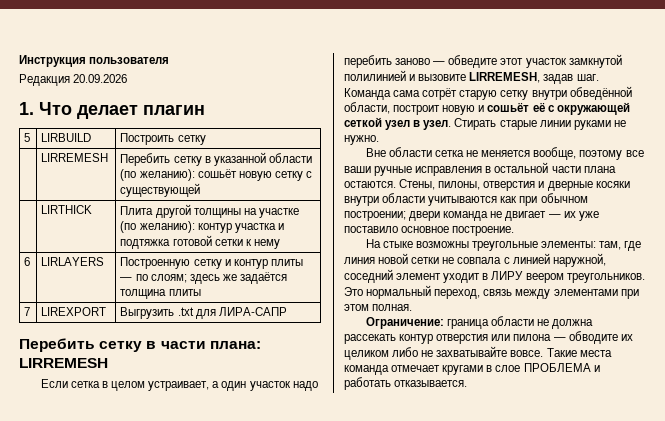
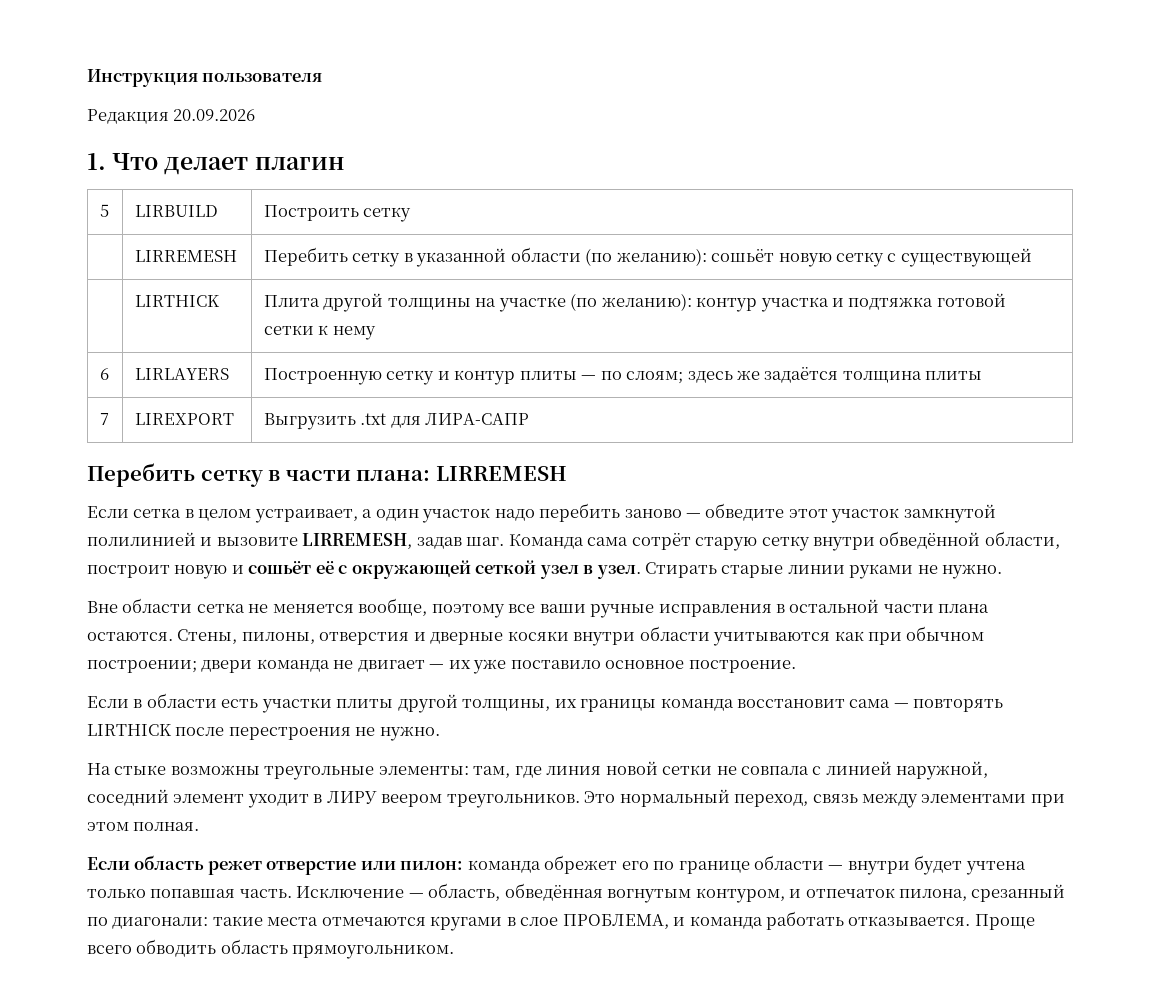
(515, 231) none -> [87,693,1004,713] [87,724,440,741] // Если в области есть участки плиты другой толщины, их границы команда восстановит сама — повторять LIRTHICK после перестроения не нужно.
[365,316,594,329] [344,331,633,344] [344,346,612,360] [344,363,600,375] [344,377,468,390] Ограничение: граница области не должна рассекать контур отверстия или пилона — обводите их целиком либо не захватывайте вовсе. Такие места команда отмечает кругами в слое ПРОБЛЕМА и работать отказывается. -> [87,855,1026,875] [87,883,1066,903] [87,911,1035,931] [87,939,455,959] Если область режет отверстие или пилон: команда обрежет его по границе области — внутри будет учтена только попавшая часть. Исключение — область, обведённая вогнутым контуром, и отпечаток пилона, срезанный по диагонали: такие места отмечаются кругами в слое ПРОБЛЕМА, и команда работать отказывается. Проще всего обводить область прямоугольником.

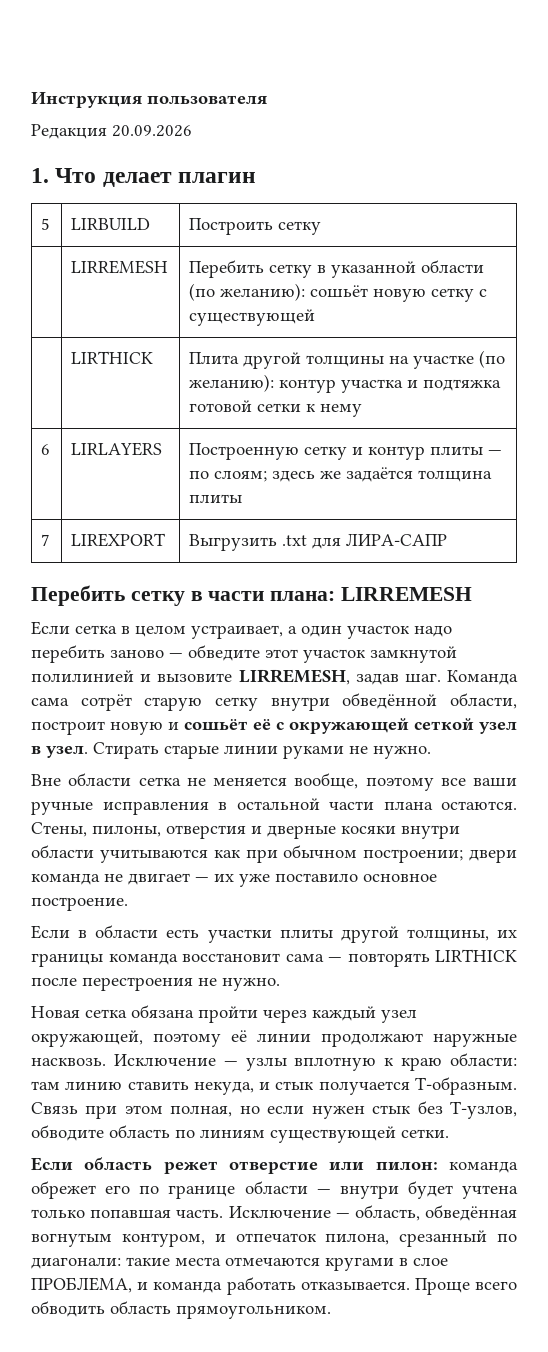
[87,761,989,780] [87,789,1065,808] [87,822,200,831] На стыке возможны треугольные элементы: там, где линия новой сетки не совпала с линией наружной, соседний элемент уходит в ЛИРУ веером треугольников. Это нормальный переход, связь между элементами при этом полная. -> [31,1005,417,1023] [31,1030,517,1047] [31,1053,517,1071] [31,1077,517,1095] [31,1101,518,1119] [31,1125,449,1143] Новая сетка обязана пройти через каждый узел окружающей, поэтому её линии продолжают наружные насквозь. Исключение — узлы вплотную к краю области: там линию ставить некуда, и стык получается Т-образным. Связь при этом полная, но если нужен стык без Т-узлов, обводите область по линиям существующей сетки.

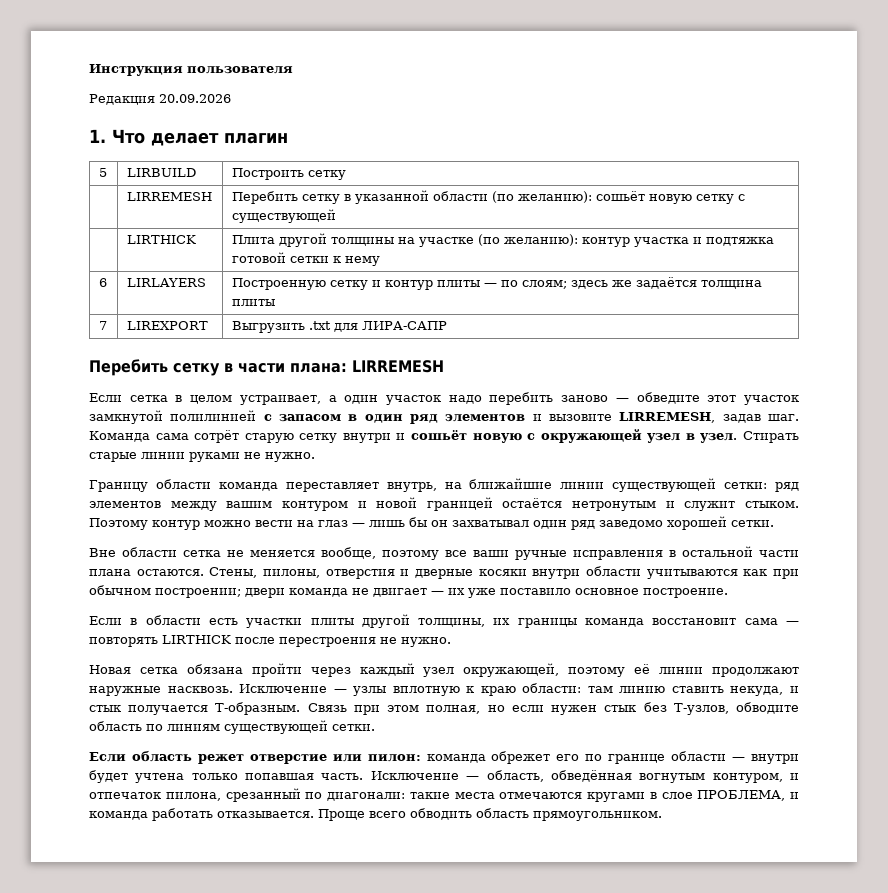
(134, 676) none -> [263,414,526,424] с запасом в один ряд элементов
[342,693,517,709] [31,721,163,735] обведённой области, построит новую -> (391, 438) none
[253,718,271,730] её -> [472,433,522,443] новую
[414,718,474,730] сеткой -> (642, 436) none
(431, 752) none -> [89,478,799,492] [89,497,799,511] [89,516,774,530] // Границу области команда переставляет внутрь, на ближайшие линии существующей сетки: ряд элементов между вашим контуром и новой границей остаётся нетронутым и служит стыком. Поэтому контур можно вести на глаз — лишь бы он захватывал один ряд заведомо хорошей сетки.

